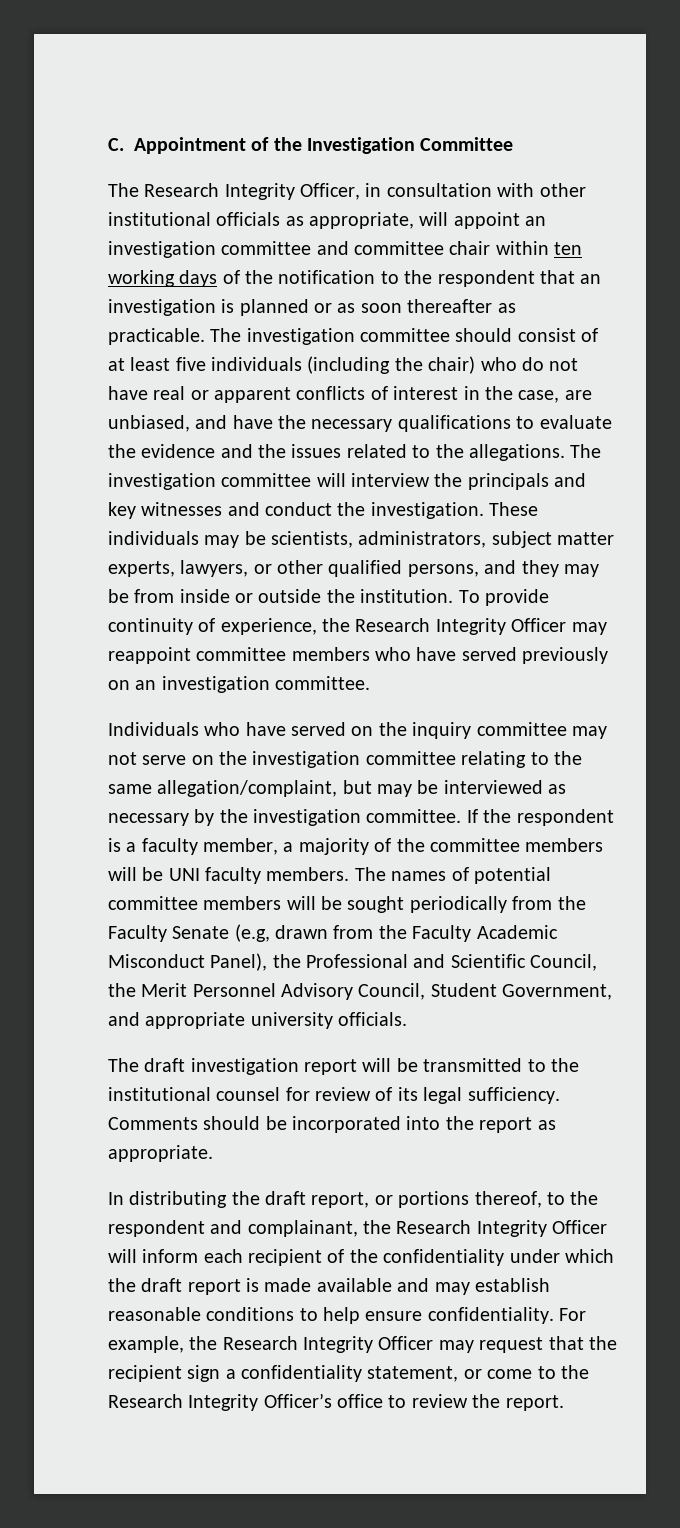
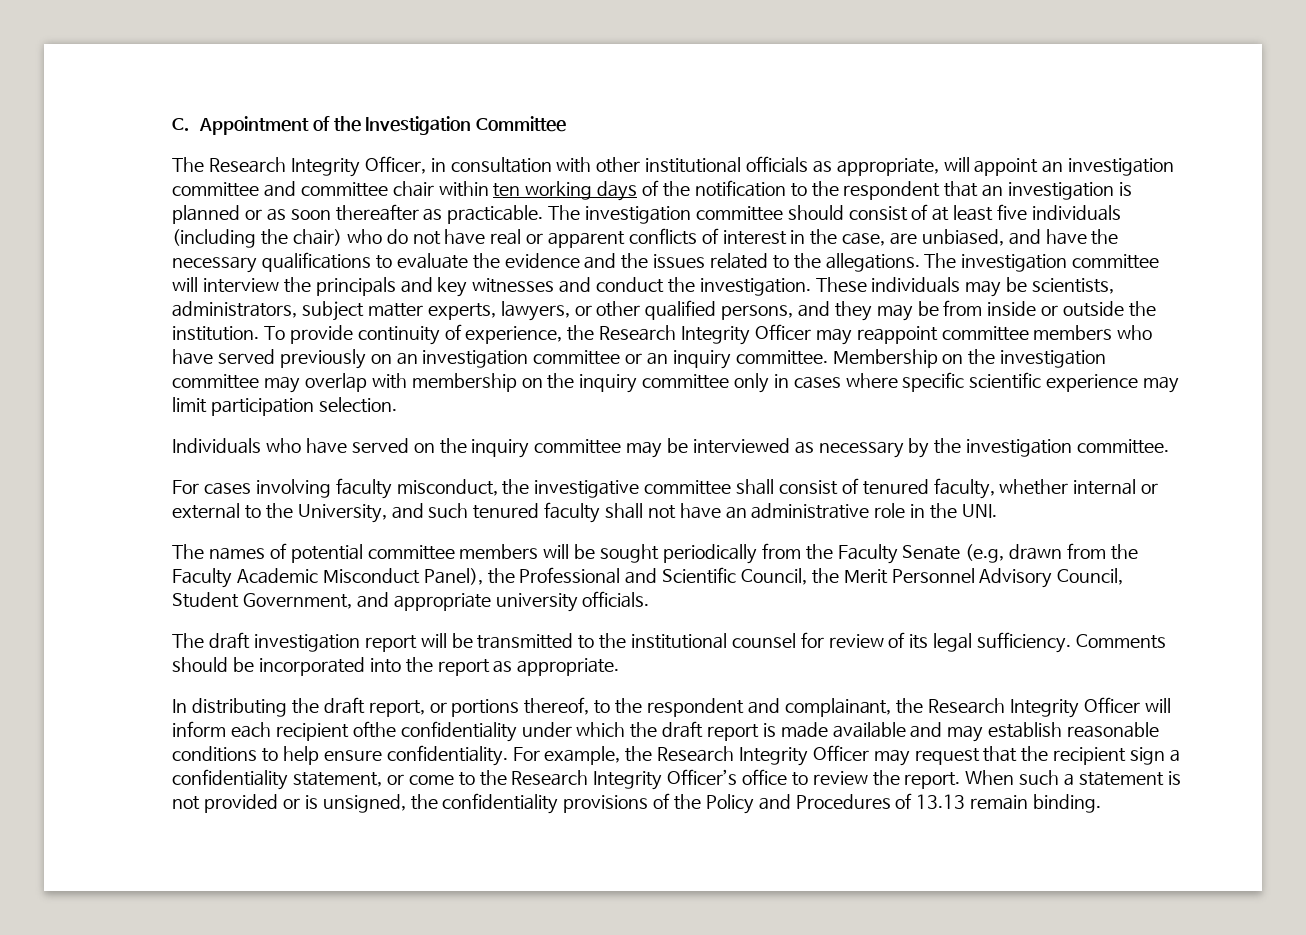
[274,676,370,690] committee. -> [533,349,1107,369] [172,372,1179,393] [172,397,397,416] committee or an inquiry committee. Membership on the investigation committee may overlap with membership on the inquiry committee only in cases where specific scientific experience may limit participation selection.
[107,751,582,768] [107,780,412,797] not serve on the investigation committee relating to the same allegation/complaint, but may -> (663, 449) none
[466,809,614,826] [107,838,604,855] [107,867,350,884] If the respondent is a faculty member, a majority of the committee members will be UNI faculty members. -> [172,478,1159,499] [172,502,997,523] // For cases involving faculty misconduct, the investigative committee shall consist of tenured faculty, whether internal or external to the University, and such tenured faculty shall not have an administrative role in the UNI. //
[327,1249,378,1263] of the -> [352,721,396,738] ofthe
(564, 1403) none -> [965,770,1181,786] [172,793,1101,814] When such a statement is not provided or is unsigned, the confidentiality provisions of the Policy and Procedures of 13.13 remain binding.

